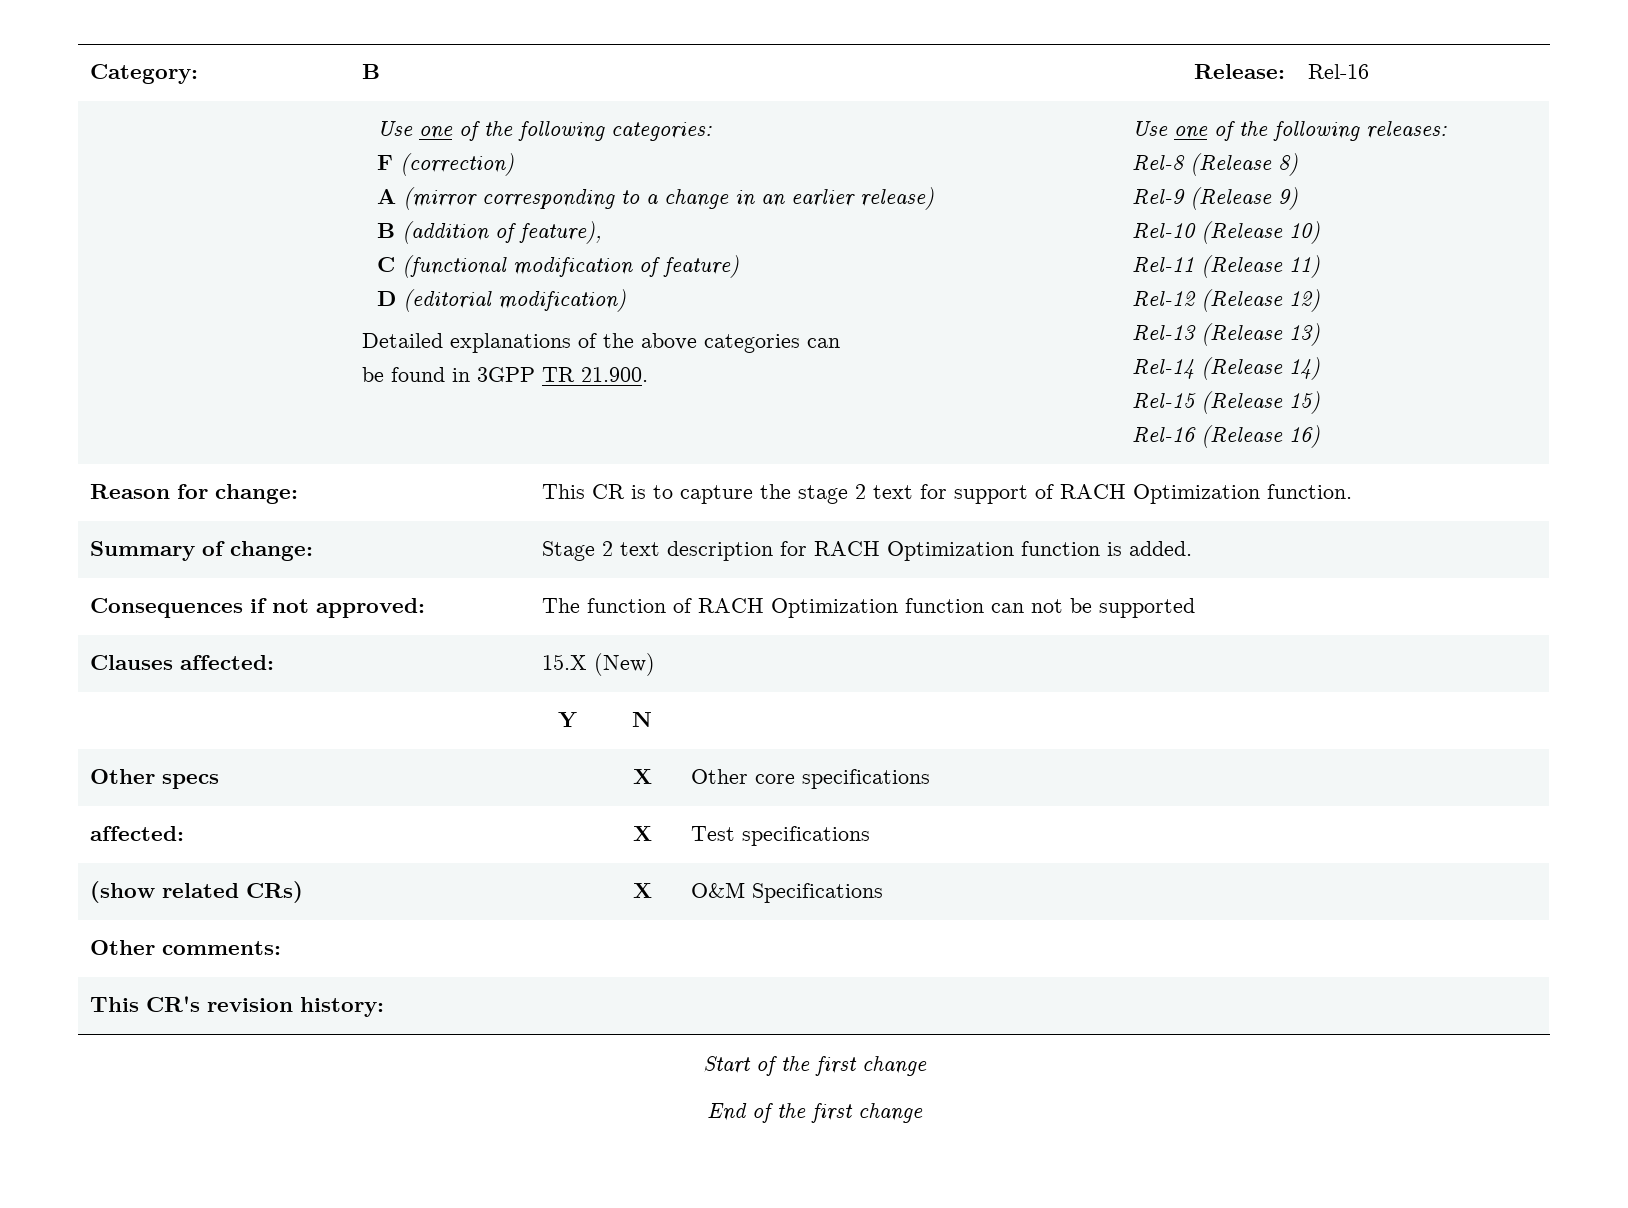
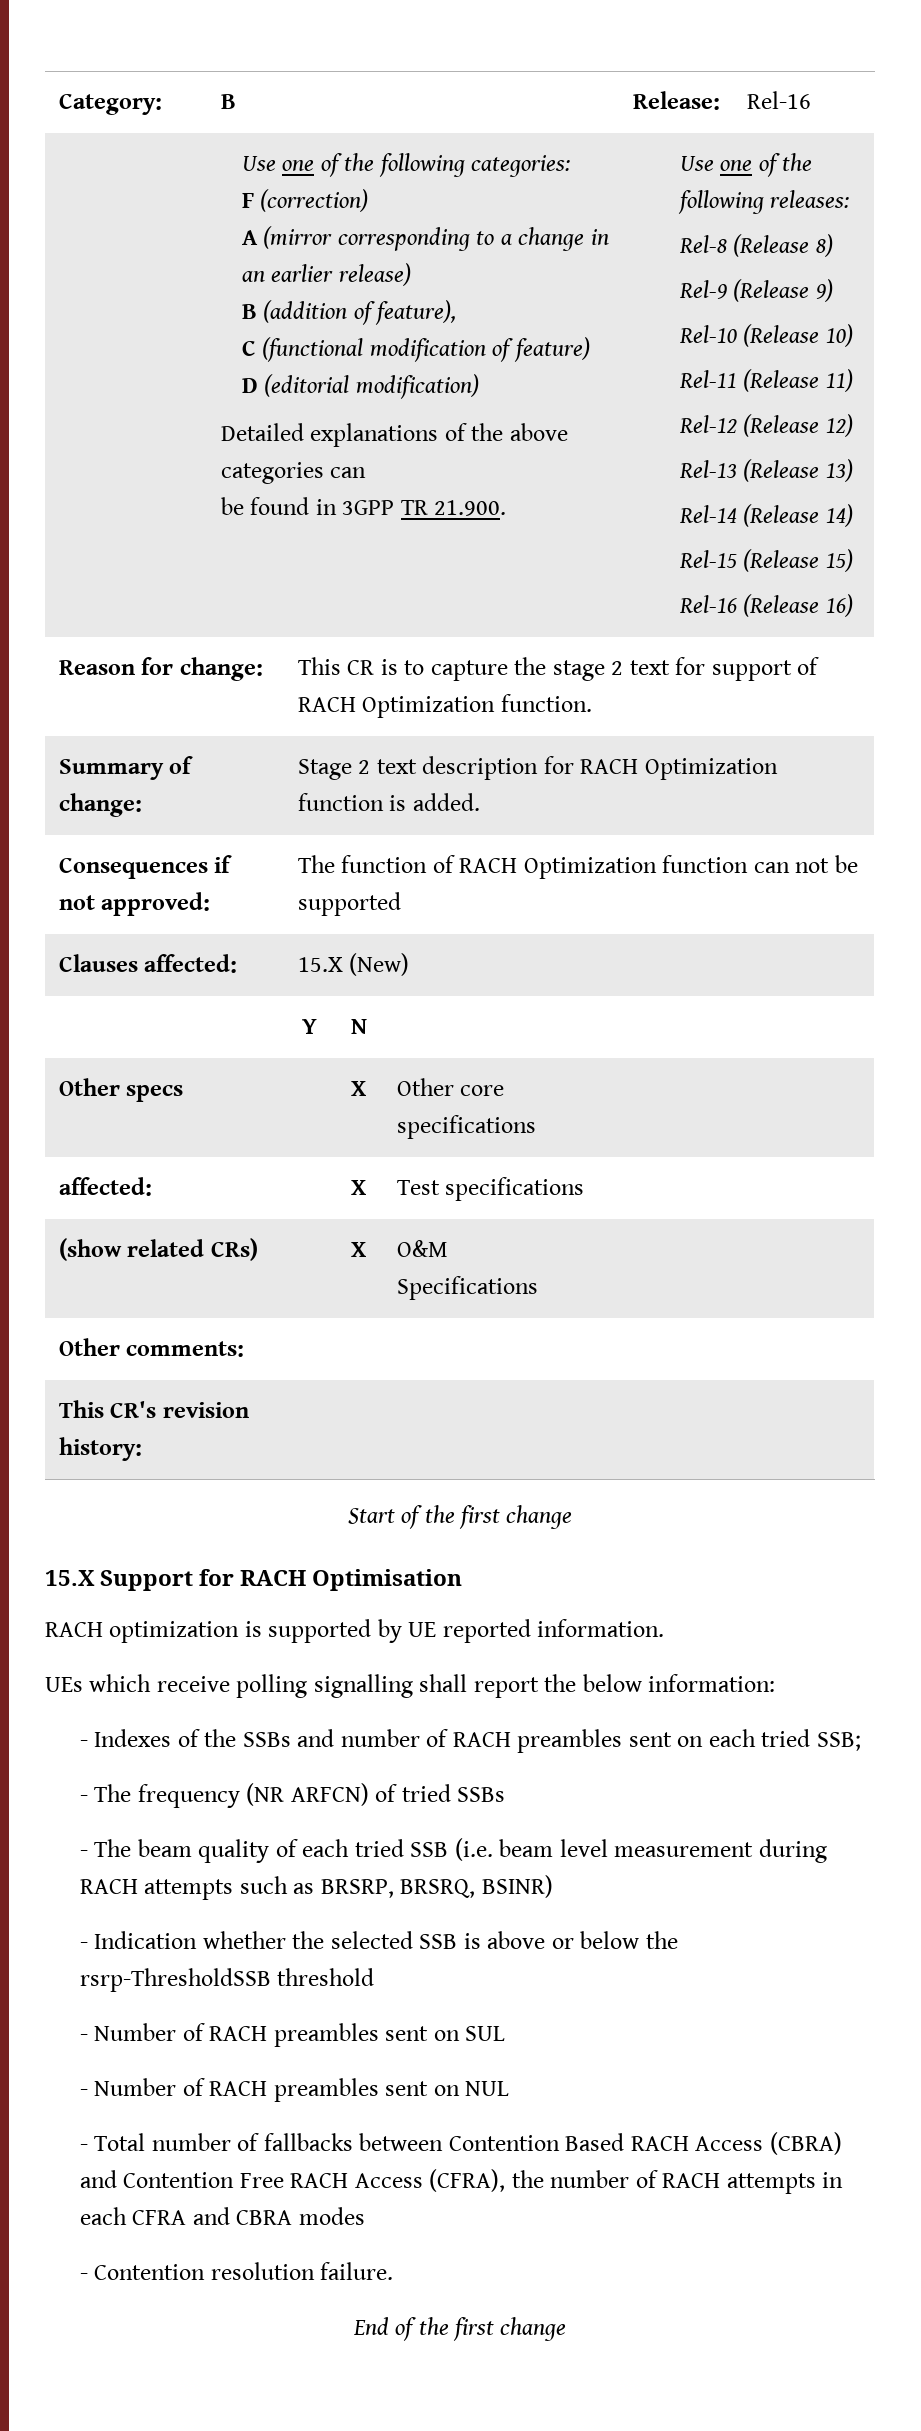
(927, 1066) none -> [45,1569,463,1591] [45,1619,665,1643] [45,1674,776,1698] [79,1729,861,1753] [79,1783,506,1808] [79,1838,827,1863] [79,1875,553,1900] [79,1931,678,1949] [79,1968,375,1992] [79,2023,506,2047] [79,2078,510,2102] [79,2132,842,2155] [79,2169,844,2194] [79,2207,365,2225] [79,2262,394,2280] // 15.X Support for RACH Optimisation // RACH optimization is supported by UE reported information. // UEs which receive polling signalling shall report the below information: // - Indexes of the SSBs and number of RACH preambles sent on each tried SSB; // - The frequency (NR ARFCN) of tried SSBs // - The beam quality of each tried SSB (i.e. beam level measurement during RACH attempts such as BRSRP, BRSRQ, BSINR) // - Indication whether the selected SSB is above or below the rsrp-ThresholdSSB threshold // - Number of RACH preambles sent on SUL // - Number of RACH preambles sent on NUL // - Total number of fallbacks between Contention Based RACH Access (CBRA) and Contention Free RACH Access (CFRA), the number of RACH attempts in each CFRA and CBRA modes // - Contention resolution failure.

